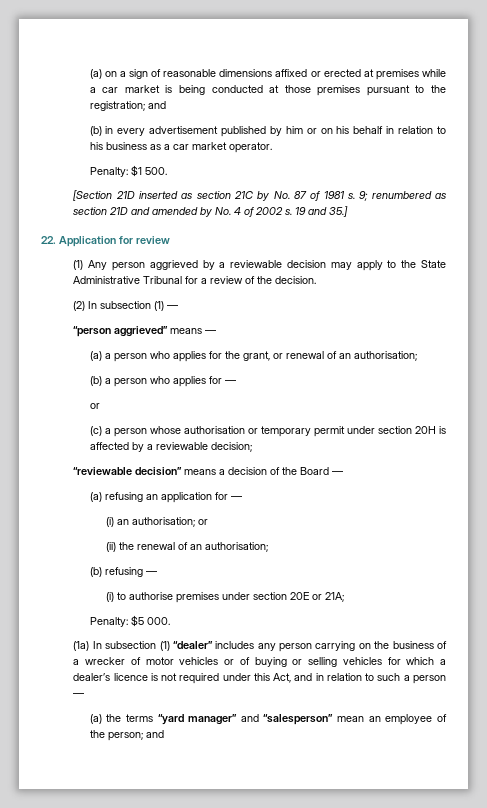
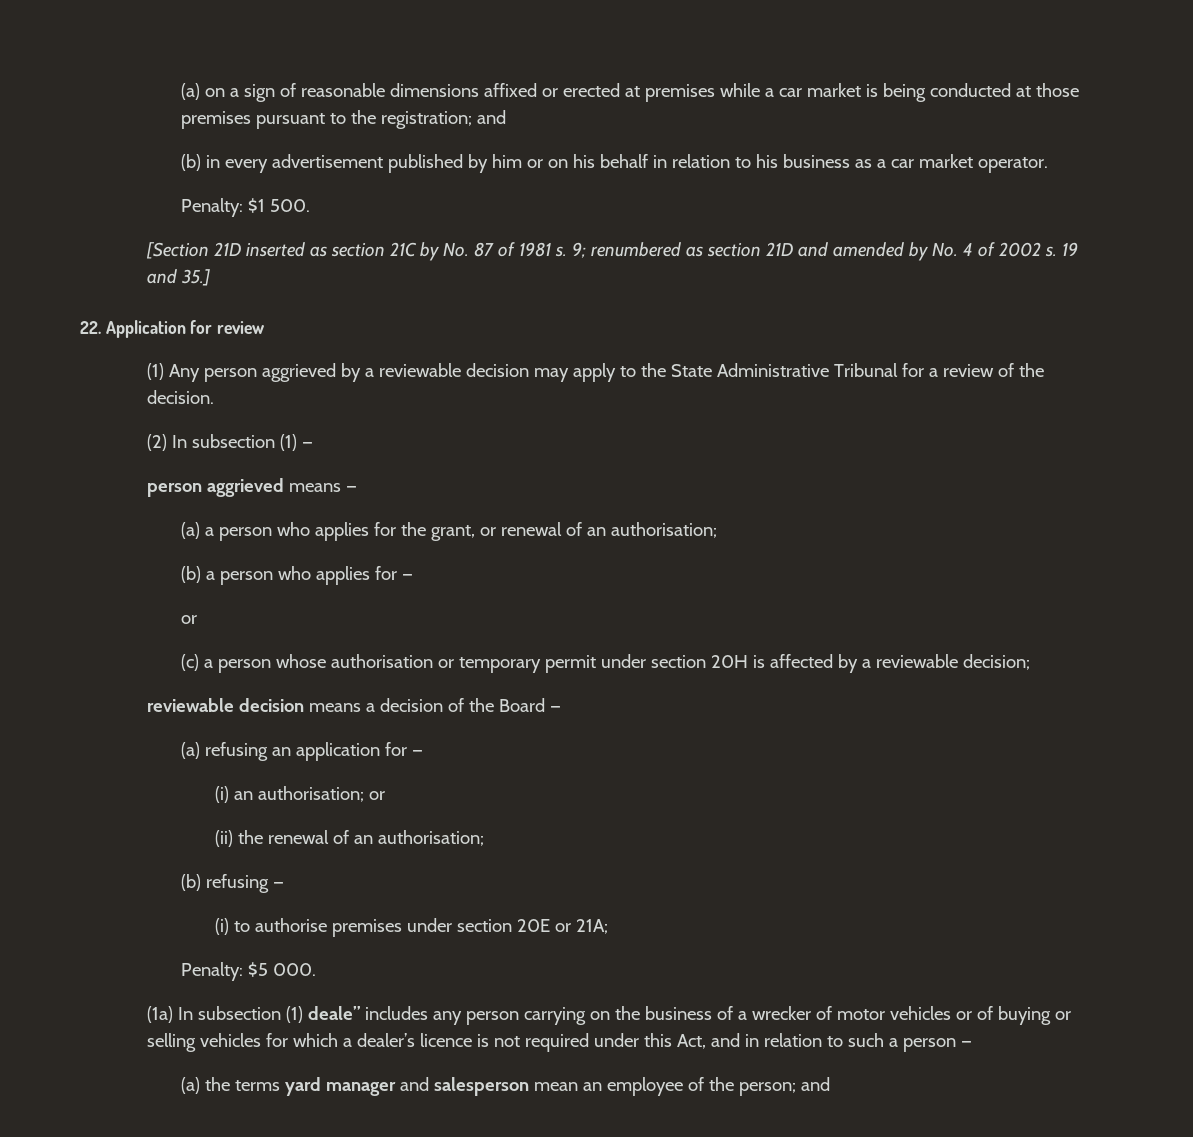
[73,326,169,337] “person aggrieved” -> [147,478,285,497] person aggrieved
[73,467,183,476] “reviewable decision” -> [147,698,305,712] reviewable decision
[172,641,213,649] “dealer” -> [308,1006,361,1020] deale”
[157,714,334,725] “yard manager” and “salesperson” -> [284,1077,529,1096] yard manager and salesperson

